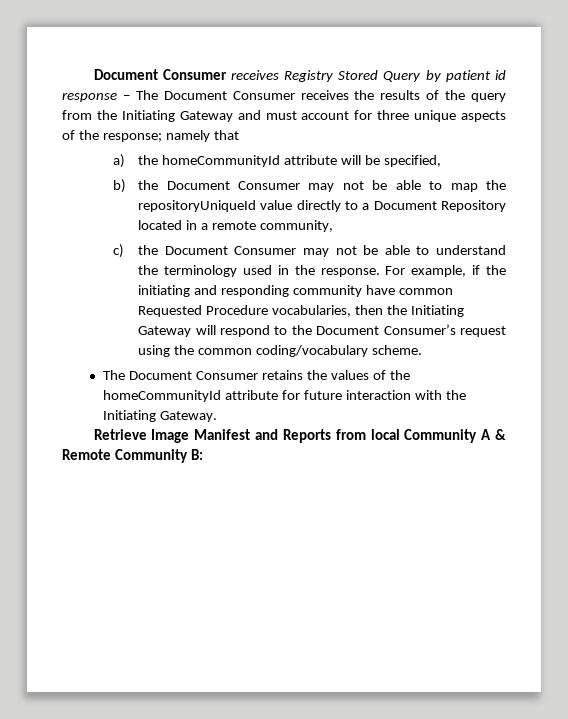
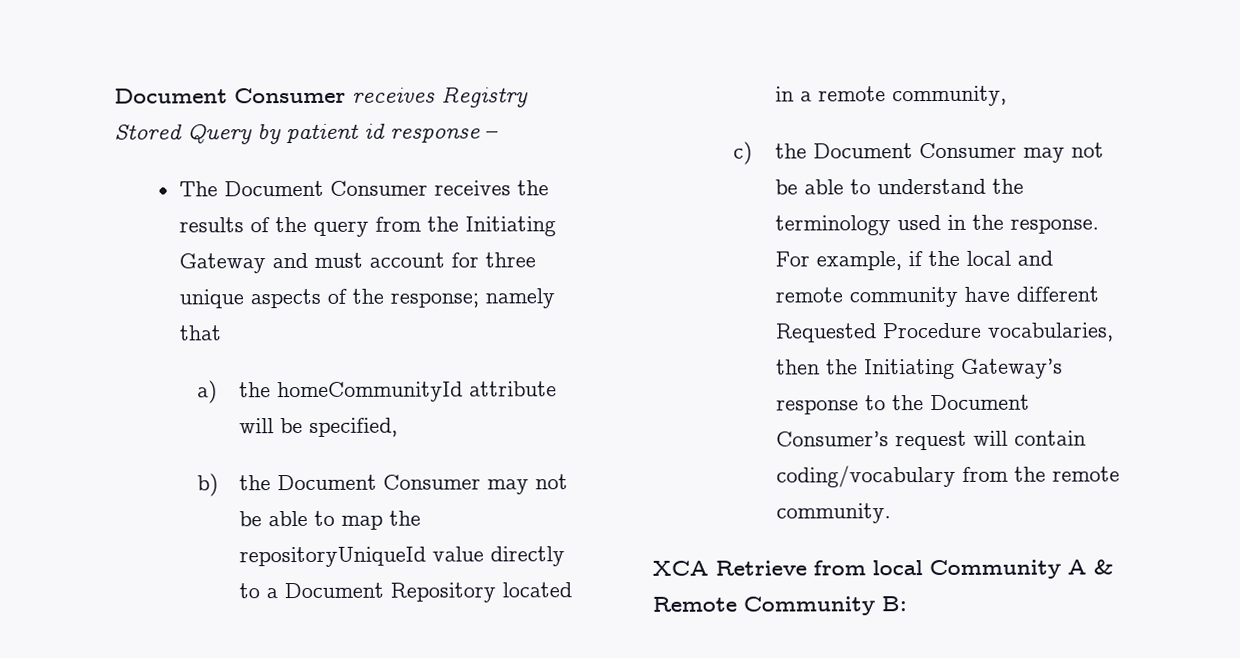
(130, 97) none -> (498, 135) //
[138,285,289,297] initiating and responding -> [965,250,1053,266] [774,287,843,303] local and remote
[398,288,453,295] common -> [1015,286,1099,302] different
[138,325,270,337] Gateway will respond -> [960,358,1063,379] [775,399,859,415] Gateway’s response
[138,345,422,357] [103,370,410,380] [103,390,466,402] [103,410,218,422] [93,429,331,443] using the common coding/vocabulary scheme. // The Document Consumer retains the values of the homeCommunityId attribute for future interaction with the Initiating Gateway. // Retrieve Image Manifest and Reports -> [972,430,1086,446] [775,464,1120,488] [775,503,891,524] [652,560,807,576] will contain coding/vocabulary from the remote community. // XCA Retrieve

